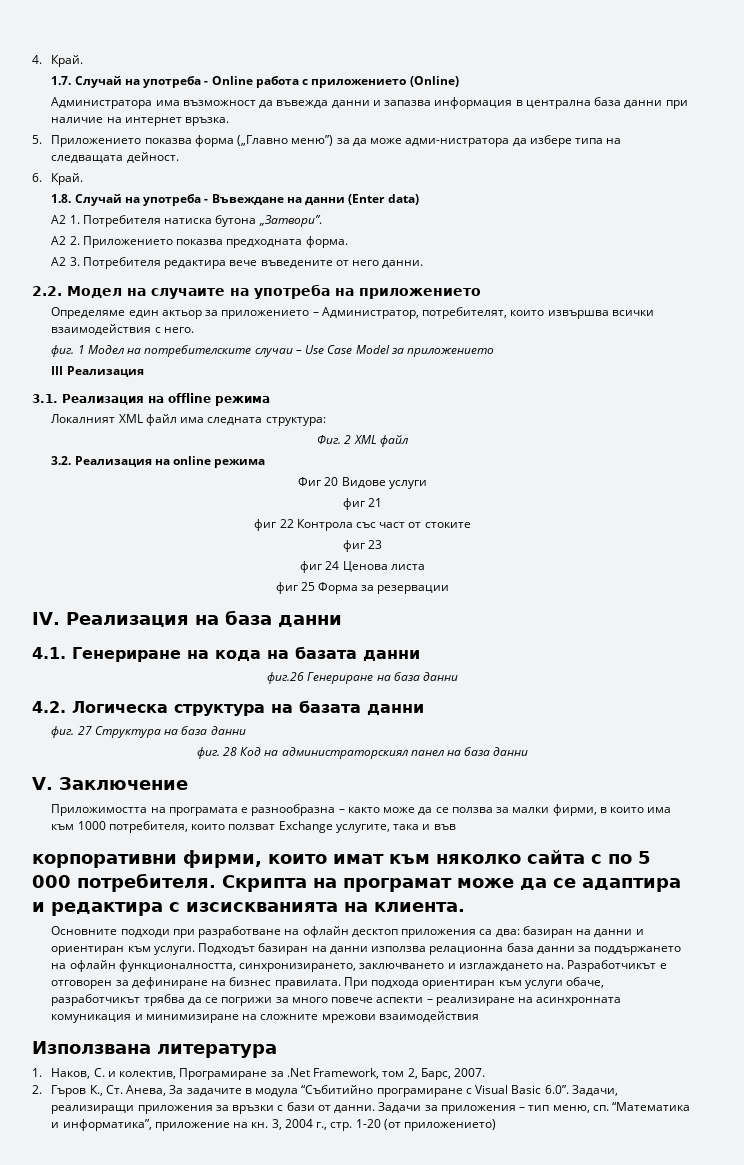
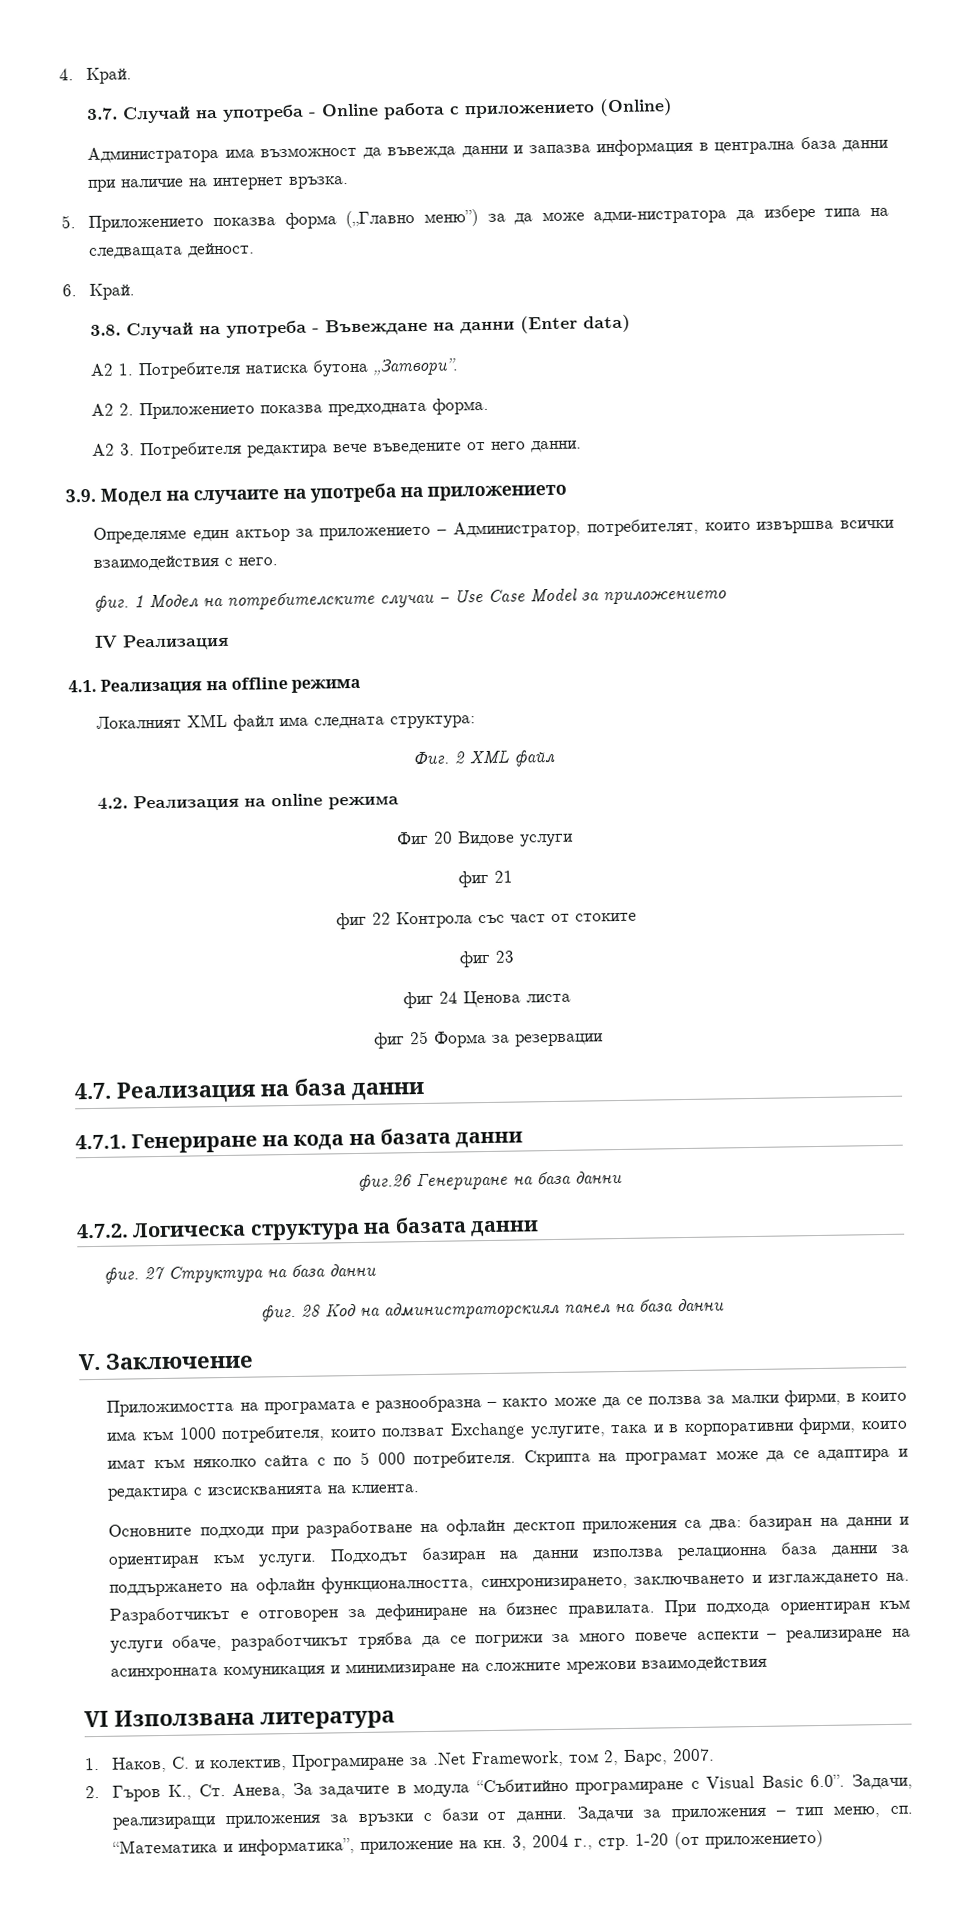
[51,76,72,85] 1.7. -> [86,107,119,120] 3.7.
[51,194,72,203] 1.8. -> [90,324,122,336] 3.8.
[32,286,62,296] 2.2. -> [65,488,96,503] 3.9.
[51,366,64,375] III -> [94,635,119,648] IV
[32,394,58,403] 3.1. -> [68,679,97,693] 4.1.
[51,456,72,465] 3.2. -> [97,797,129,810] 4.2.
[32,612,60,625] IV. -> [74,1082,112,1100] 4.7.
[32,647,66,659] 4.1. -> [75,1134,127,1150] 4.7.1.
[32,701,66,713] 4.2. -> [76,1223,129,1239] 4.7.2.
[433,824,456,830] във // -> [669,1424,680,1433] в
(479, 1016) none -> [84,1710,109,1728] VI

